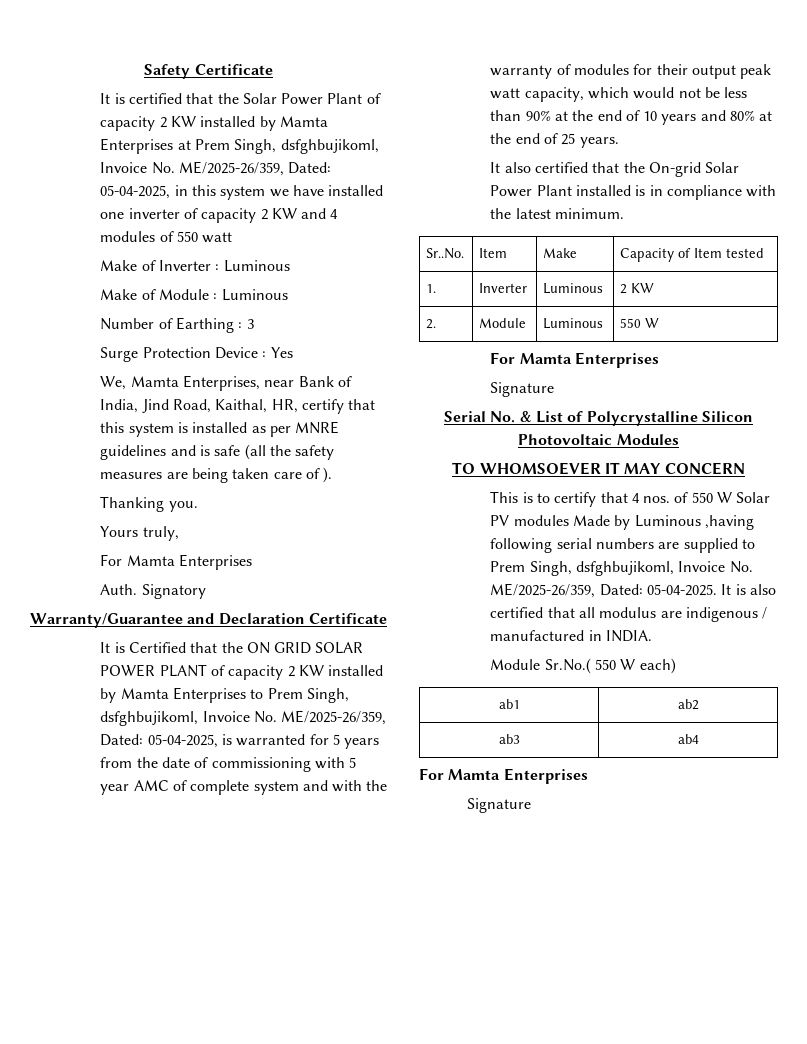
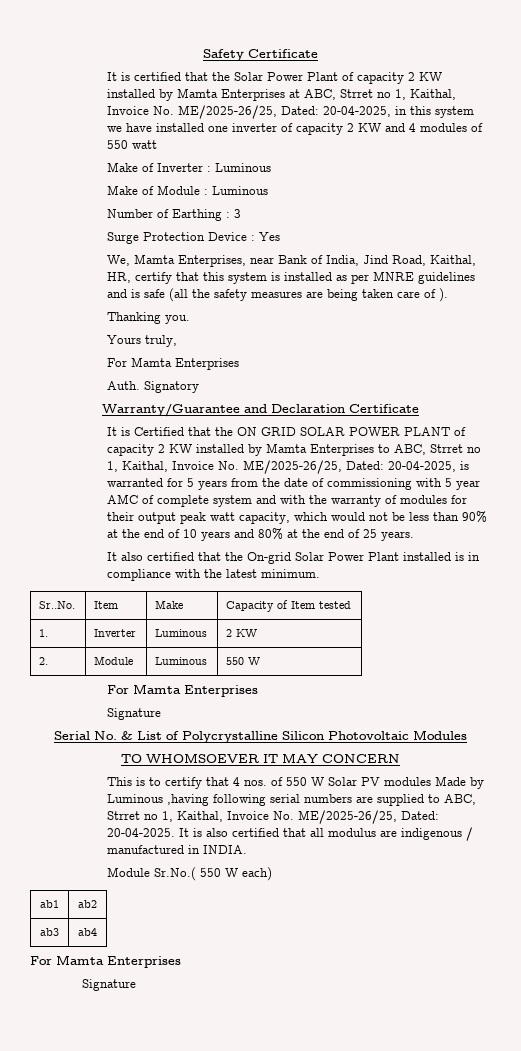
[194,139,379,154] [100,161,332,176] [100,185,171,199] Prem Singh, dsfghbujikoml, Invoice No. ME/2025-26/359, Dated: 05-04-2025, -> [304,89,457,100] [107,105,392,119] ABC, Strret no 1, Kaithal, Invoice No. ME/2025-26/25, Dated: 20-04-2025,
[267,688,349,703] [100,710,387,726] [100,734,218,748] Prem Singh, dsfghbujikoml, Invoice No. ME/2025-26/359, Dated: 05-04-2025, -> [394,444,482,455] [107,460,457,474] ABC, Strret no 1, Kaithal, Invoice No. ME/2025-26/25, Dated: 20-04-2025,
[490,561,753,576] [490,583,717,598] Prem Singh, dsfghbujikoml, Invoice No. ME/2025-26/359, Dated: 05-04-2025. -> [444,794,477,805] [107,810,440,824] [107,828,176,837] ABC, Strret no 1, Kaithal, Invoice No. ME/2025-26/25, Dated: 20-04-2025.

